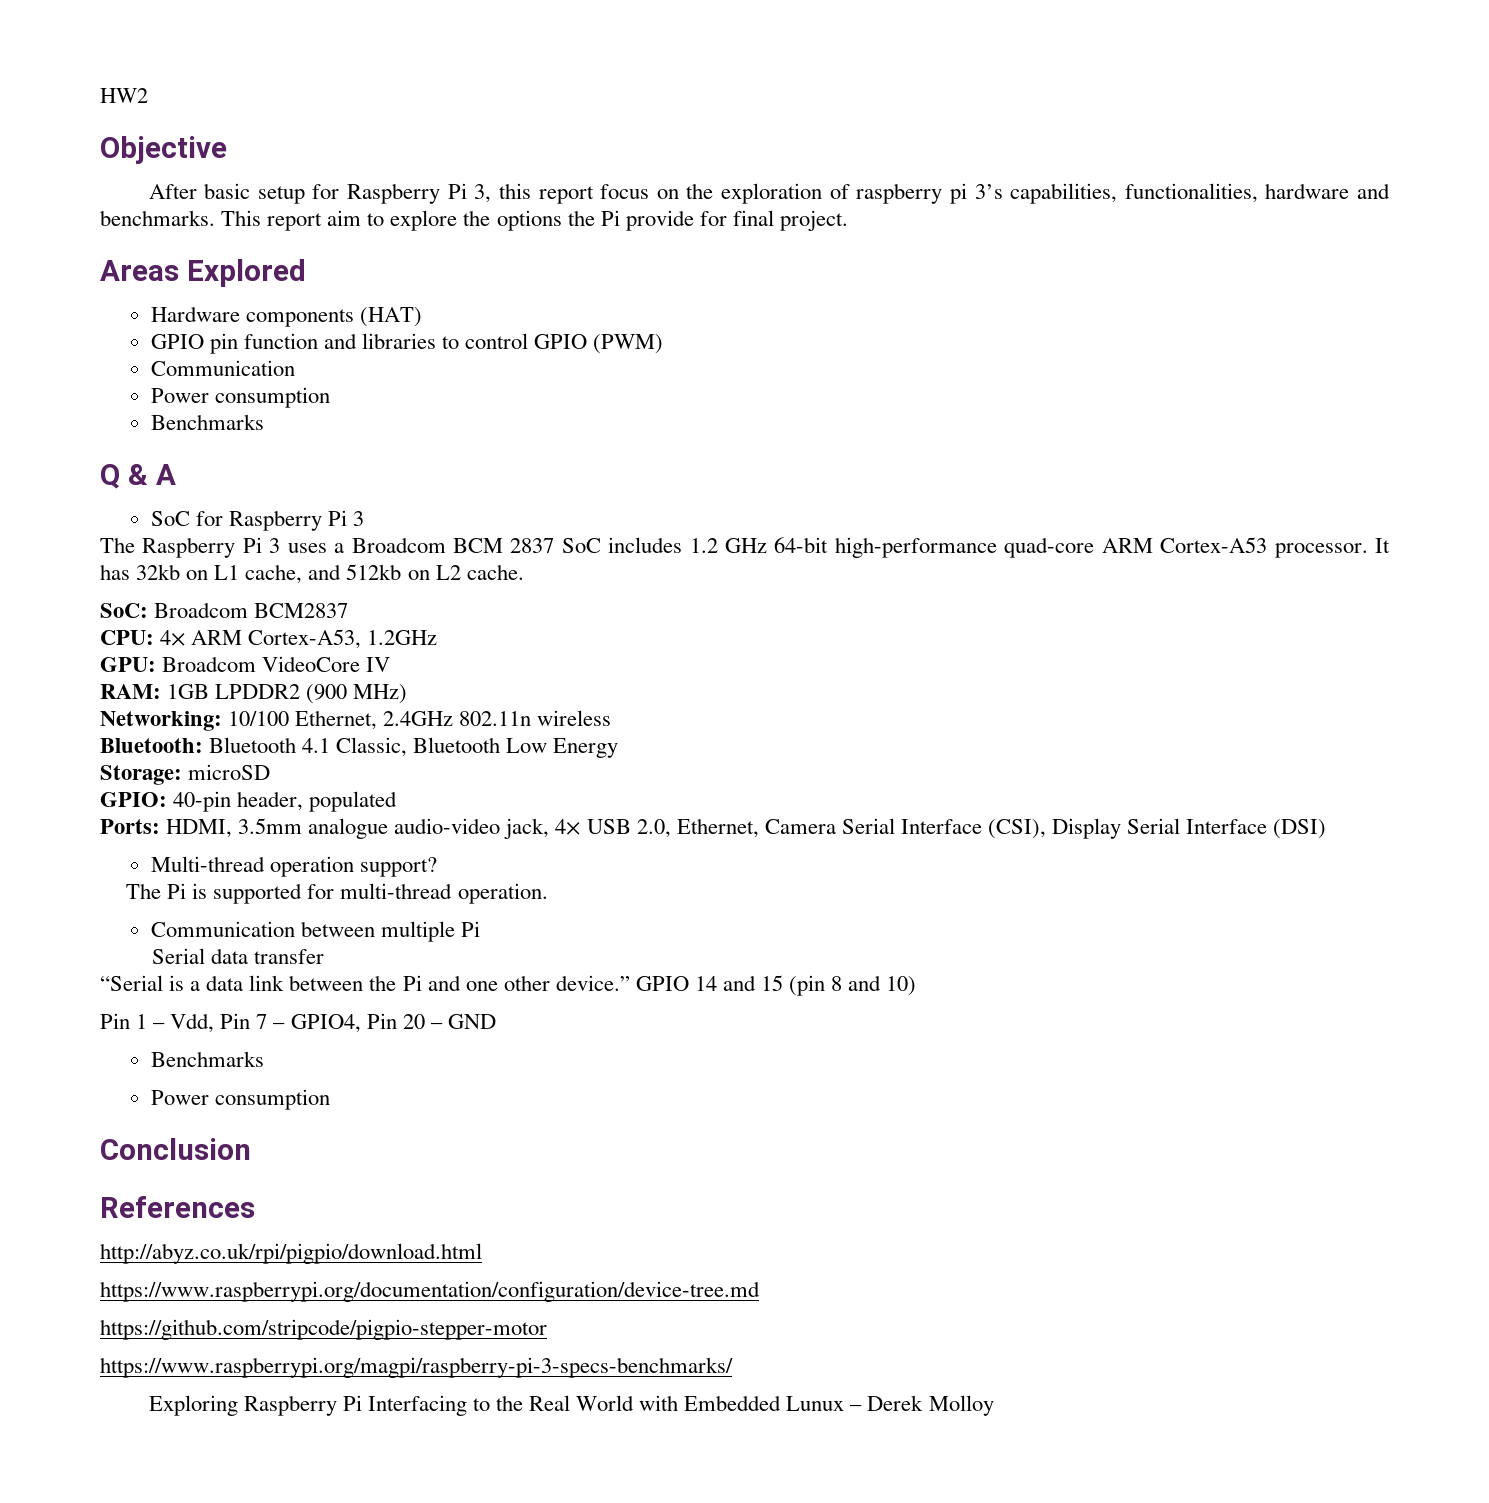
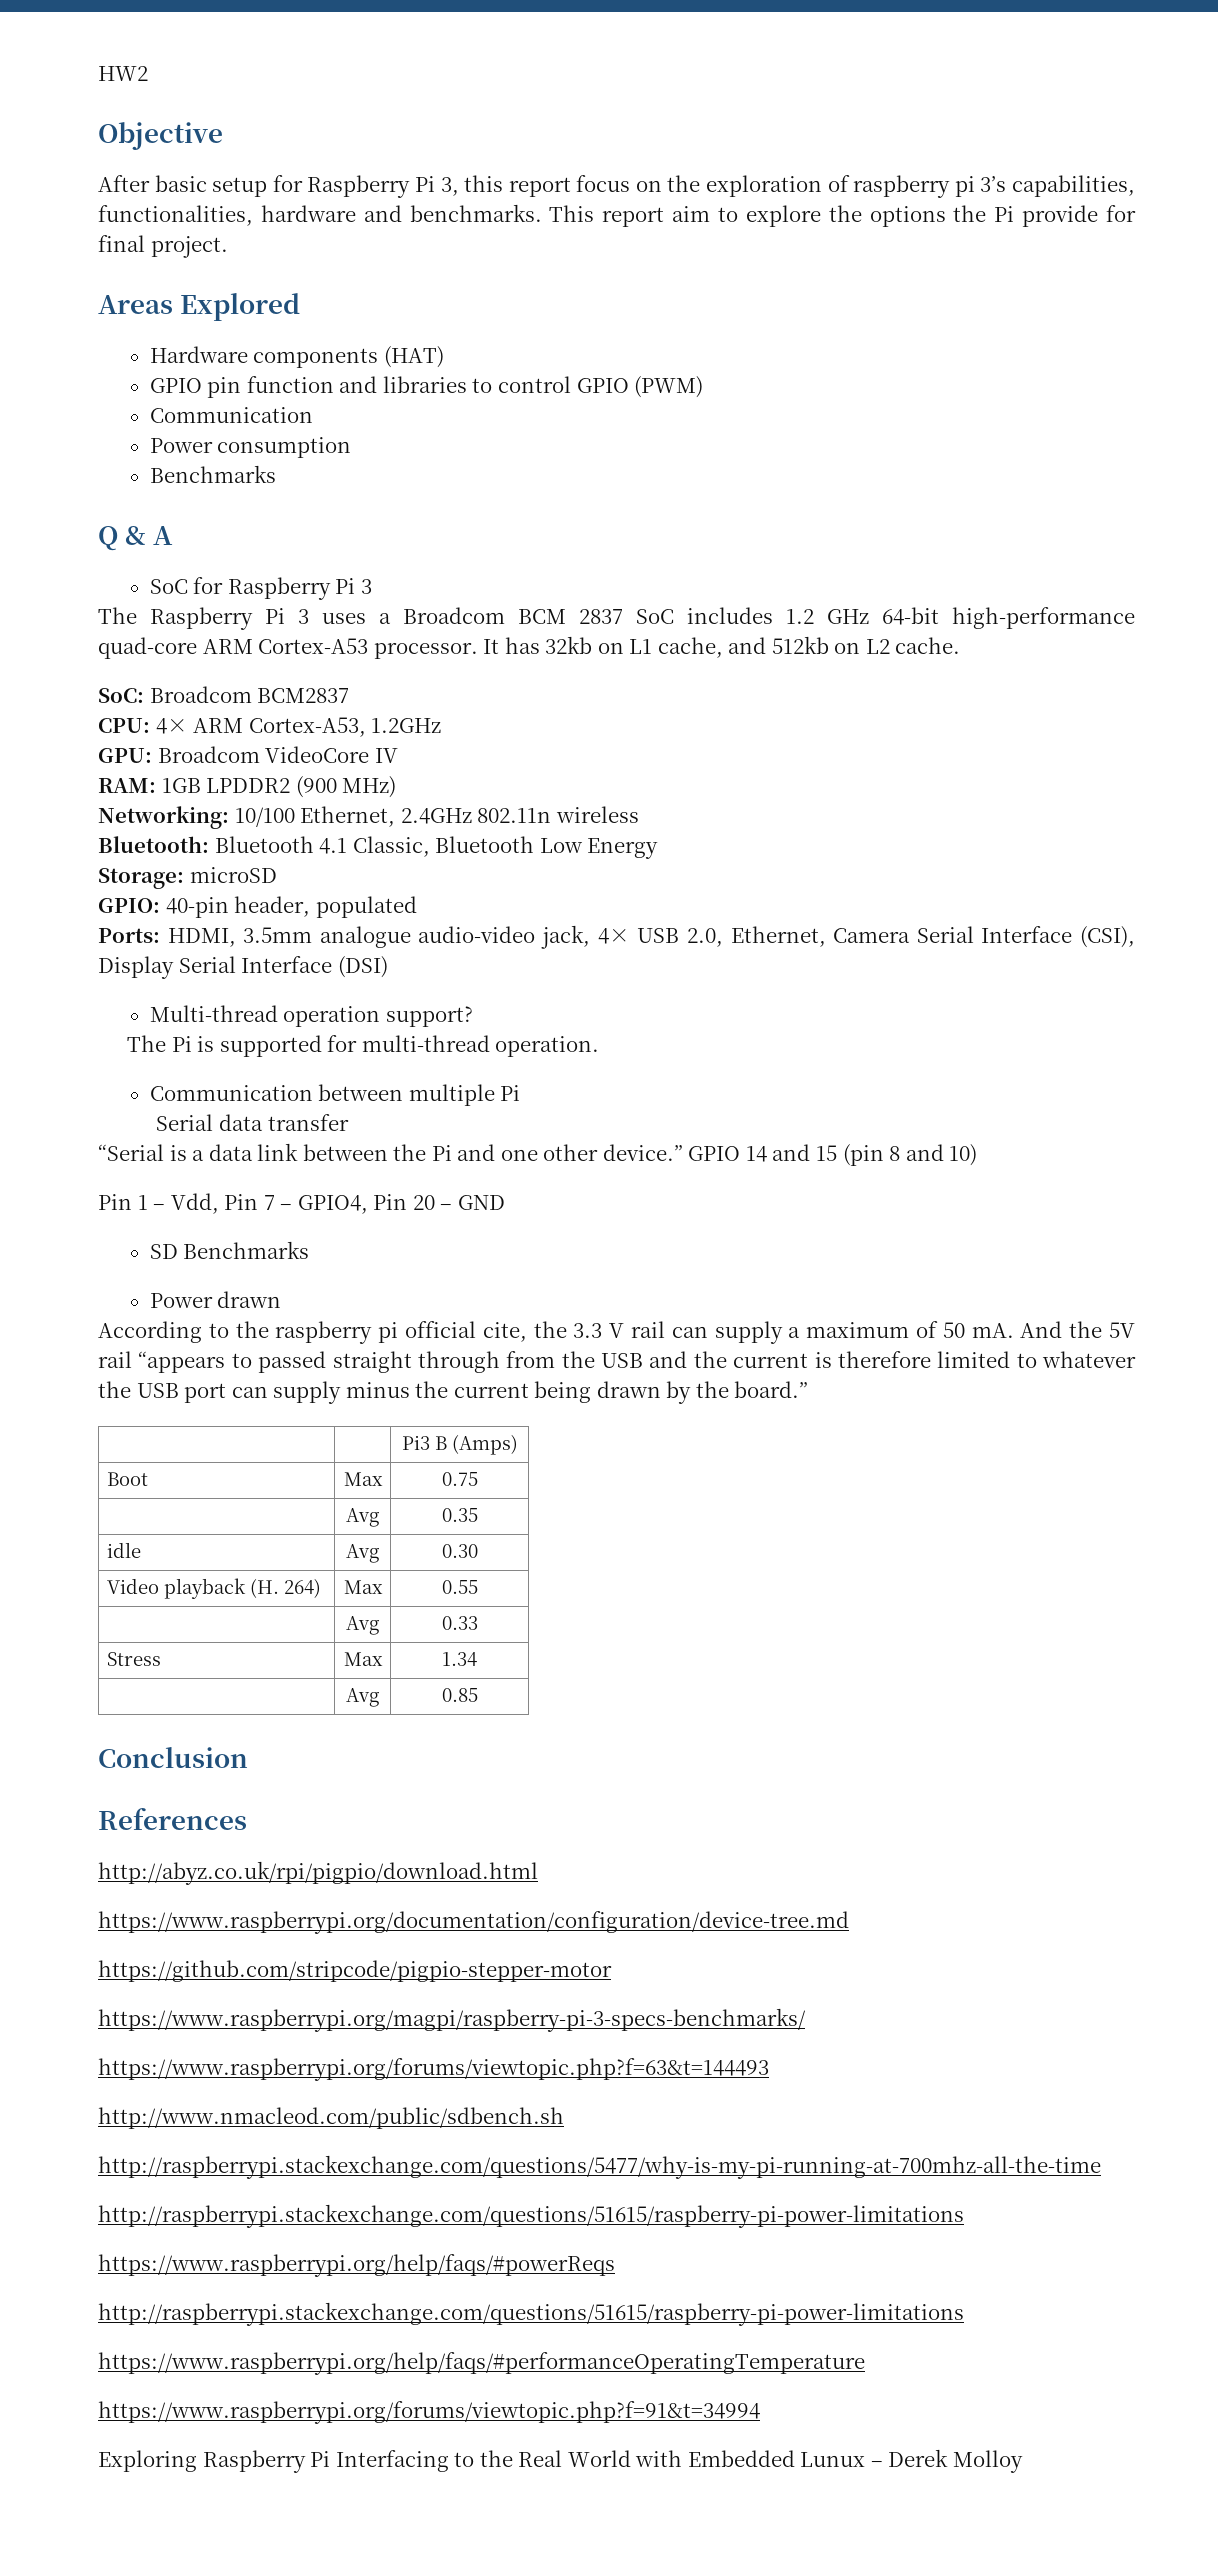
(496, 1021) none -> [149,1244,178,1259] SD
[214,1089,330,1110] consumption -> [217,1291,282,1308] [98,1321,1135,1344] [98,1351,1136,1373] [98,1381,809,1404] [401,1434,518,1455] [106,1472,148,1486] [343,1472,383,1486] [441,1472,478,1486] [346,1508,379,1527] [441,1508,478,1522] [106,1542,141,1558] [346,1544,379,1563] [441,1544,478,1558] [106,1578,321,1599] [343,1580,383,1594] [441,1580,478,1594] [346,1616,379,1635] [441,1616,478,1630] [106,1652,161,1666] [343,1652,383,1666] [442,1652,477,1666] [346,1688,379,1707] [441,1688,478,1702] drawn // According to the raspberry pi official cite, the 3.3 V rail can supply a maximum of 50 mA. And the 5V rail “appears to passed straight through from the USB and the current is therefore limited to whatever the USB port can supply minus the current being drawn by the board.” // | | Pi3 B (Amps) // Boot | Max | 0.75 // | Avg | 0.35 // idle | Avg | 0.30 // Video playback (H. 264) | Max | 0.55 // | Avg | 0.33 // Stress | Max | 1.34 // | Avg | 0.85
(733, 1367) none -> [98,2058,769,2081] [98,2107,564,2129] [98,2155,1101,2179] [98,2204,964,2228] [98,2254,615,2277] [98,2302,964,2326] [98,2352,865,2375] [98,2401,760,2424] // https://www.raspberrypi.org/forums/viewtopic.php?f=63&t=144493 // http://www.nmacleod.com/public/sdbench.sh // http://raspberrypi.stackexchange.com/questions/5477/why-is-my-pi-running-at-700mhz-all-the-time // http://raspberrypi.stackexchange.com/questions/51615/raspberry-pi-power-limitations // https://www.raspberrypi.org/help/faqs/#powerReqs // http://raspberrypi.stackexchange.com/questions/51615/raspberry-pi-power-limitations // https://www.raspberrypi.org/help/faqs/#performanceOperatingTemperature // https://www.raspberrypi.org/forums/viewtopic.php?f=91&t=34994

